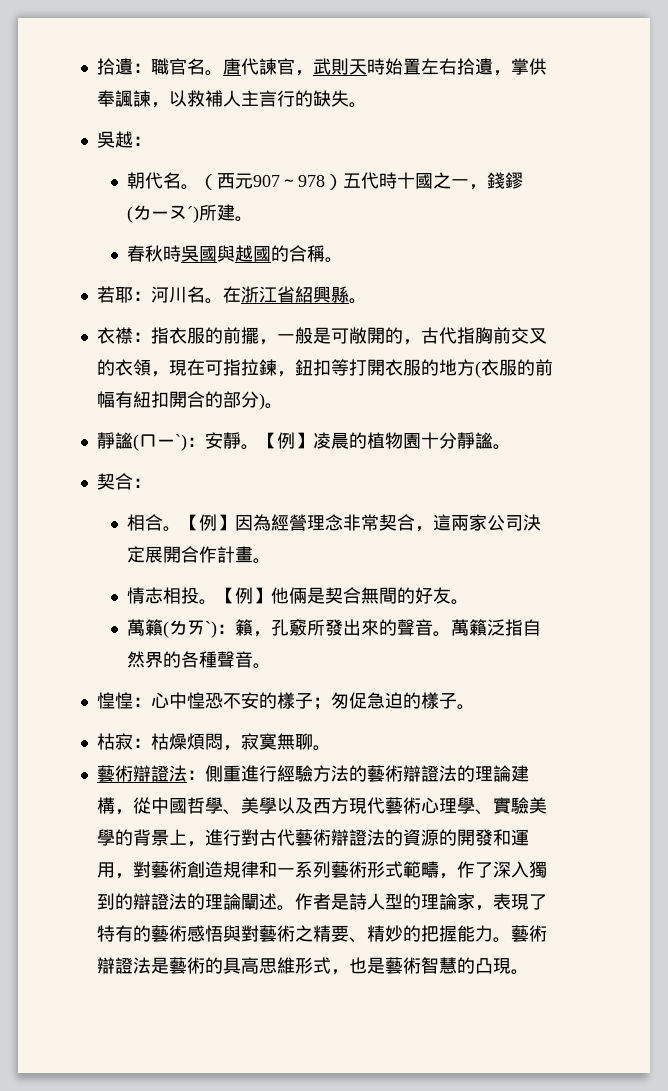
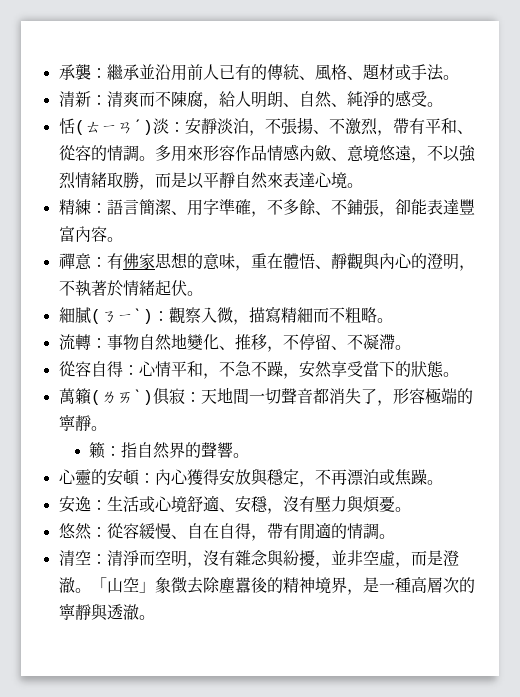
[96,58,547,76] [96,90,367,108] [96,131,151,148] [126,172,523,190] [126,204,253,223] [126,245,343,263] [96,286,367,304] [96,327,547,345] [96,359,553,378] [96,391,283,410] [96,432,511,451] [96,473,151,490] [126,514,541,532] [126,546,271,564] [126,587,469,605] [126,619,505,638] 拾遺：職官名。唐代諫官，武則天時始置左右拾遺，掌供奉諷諫，以救補人主言行的缺失。 // 吳越： // 朝代名。（西元907～978）五代時十國之一，錢鏐(ㄌㄧㄡˊ)所建。 // 春秋時吳國與越國的合稱。 // 若耶：河川名。在浙江省紹興縣。 // 衣襟：指衣服的前擺，一般是可敞開的，古代指胸前交叉的衣領，現在可指拉鍊，鈕扣等打開衣服的地方(衣服的前幅有紐扣開合的部分)。 // 靜謐(ㄇㄧˋ)：安靜。【例】凌晨的植物園十分靜謐。 // 契合： // 相合。【例】因為經營理念非常契合，這兩家公司決定展開合作計畫。 // 情志相投。【例】他倆是契合無間的好友。 // 萬籟(ㄌㄞˋ)：籟，孔竅所發出來的聲音。萬籟泛 -> [58,64,459,81] [58,90,443,109] [58,117,473,136] [58,144,476,163] [58,171,363,190] [58,198,475,217] [58,226,123,242] [58,252,475,271] [58,280,203,297] [58,306,393,325] [58,333,411,352] [58,361,459,379] [58,387,473,406] [58,414,107,431] [88,442,121,459] 承襲：繼承並沿用前人已有的傳統、風格、題材或手法。 // 清新：清爽而不陳腐，給人明朗、自然、純淨的感受。 // 恬(ㄊㄧㄢˊ)淡：安靜淡泊，不張揚、不激烈，帶有平和、從容的情調。多用來形容作品情感內斂、意境悠遠，不以強烈情緒取勝，而是以平靜自然來表達心境。 // 精練：語言簡潔、用字準確，不多餘、不鋪張，卻能表達豐富內容。 // 禪意：有佛家思想的意味，重在體悟、靜觀與內心的澄明，不執著於情緒起伏。 // 細膩(ㄋㄧˋ)：觀察入微，描寫精細而不粗略。 // 流轉：事物自然地變化、推移，不停留、不凝滯。 // 從容自得：心情平和，不急不躁，安然享受當下的狀態。 // 萬籟(ㄌㄞˋ)俱寂：天地間一切聲音都消失了，形容極端的寧靜。 // 籁：
[180,651,271,669] [96,692,475,710] [96,733,331,751] [96,765,529,782] [96,797,547,815] [96,829,529,847] [96,861,547,879] [96,893,547,911] [96,925,547,943] [96,957,511,975] 各種聲音。 // 惶惶：心中惶恐不安的樣子；匆促急迫的樣子。 // 枯寂：枯燥煩悶，寂寞無聊。 // 藝術辯證法：側重進行經驗方法的藝術辯證法的理論建構，從中國哲學、美學以及西方現代藝術心理學、實驗美學的背景上，進行對古代藝術辯證法的資源的開發和運用，對藝術創造規律和一系列藝術形式範疇，作了深入獨到的辯證法的理論闡述。作者是詩人型的理論家，表現了特有的藝術感悟與對藝術之精要、精妙的把握能力。藝術辯證法是藝術的具高思維形式，也是藝術智慧的凸現 -> [200,442,249,458] [58,469,443,487] [58,495,411,514] [58,522,395,541] [58,550,459,568] [58,576,475,595] [58,603,139,621] 聲響。 // 心靈的安頓：內心獲得安放與穩定，不再漂泊或焦躁。 // 安逸：生活或心境舒適、安穩，沒有壓力與煩憂。 // 悠然：從容緩慢、自在自得，帶有閒適的情調。 // 清空：清淨而空明，沒有雜念與紛擾，並非空虛，而是澄澈。「山空」象徵去除塵囂後的精神境界，是一種高層次的寧靜與透澈

